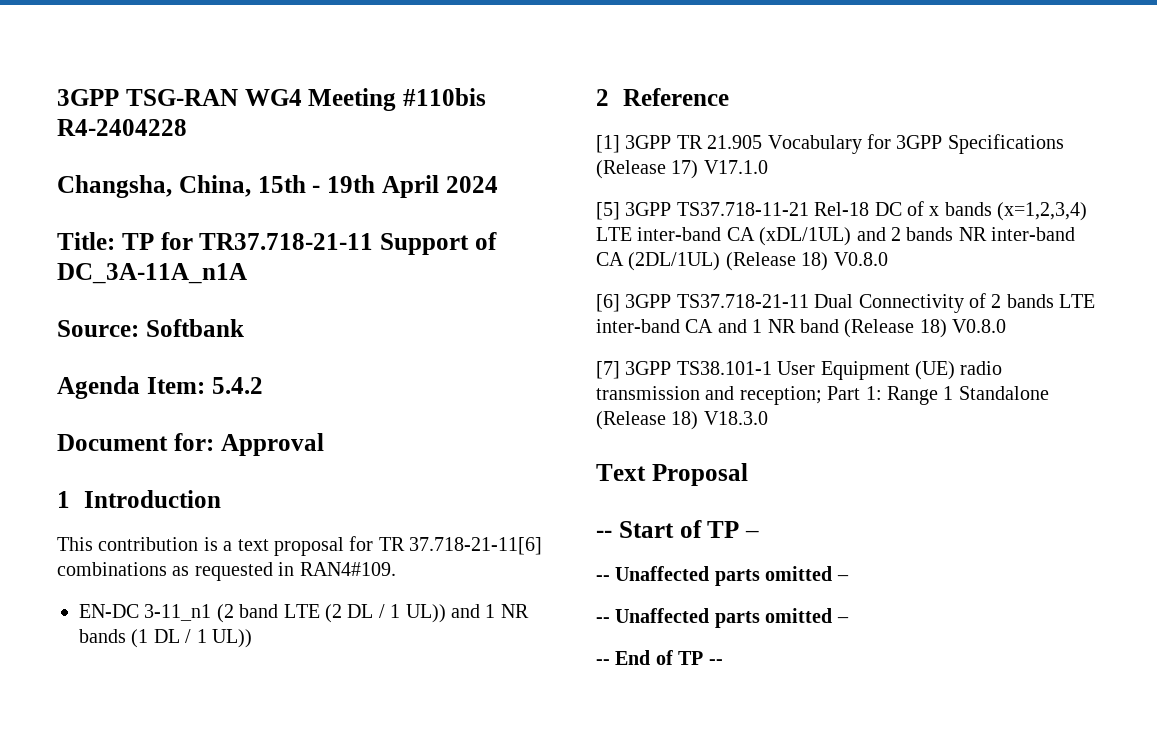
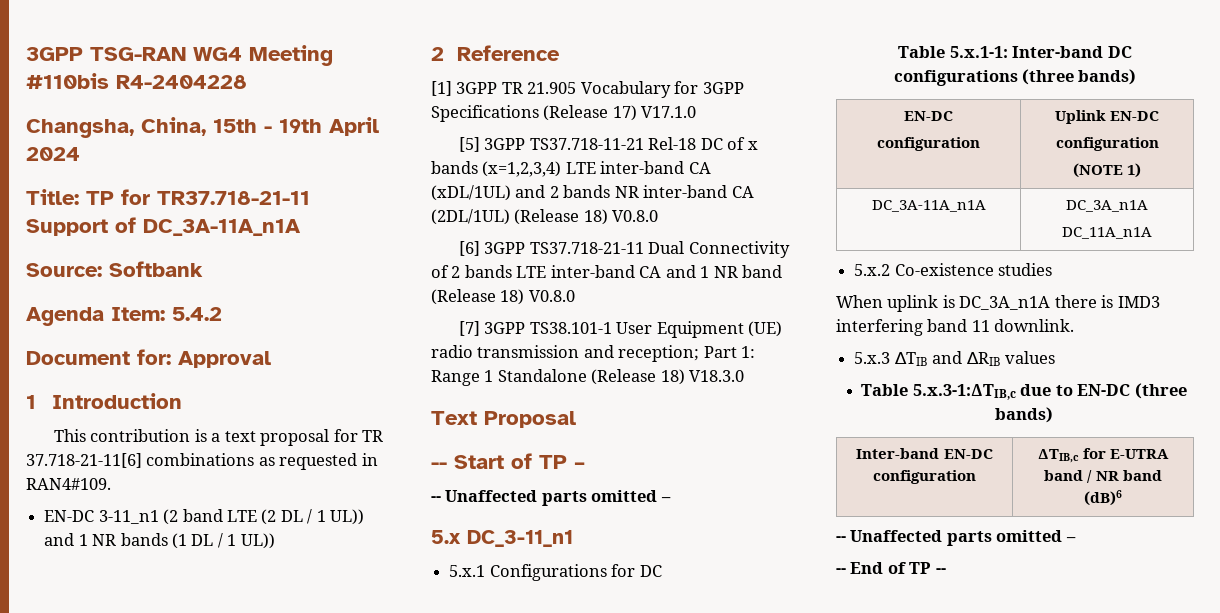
(849, 578) none -> [431,530,573,547] [449,564,662,581] [898,46,1132,58] [893,69,1137,86] [904,111,953,121] [877,137,980,151] [1054,110,1160,124] [1055,137,1159,151] [1072,163,1142,178] [871,200,986,212] [1066,200,1148,212] [1062,227,1152,239] [854,263,1053,276] [836,295,1160,312] [836,319,1075,336] [854,351,1055,366] [861,383,1187,400] [995,407,1054,423] [856,448,993,459] [873,470,976,484] [1037,448,1170,463] [1044,470,1162,483] [1084,490,1122,506] // 5.x DC_3-11_n1 // 5.x.1 Configurations for DC // Table 5.x.1-1: Inter-band DC configurations (three bands) // EN-DC // configuration | Uplink EN-DC // configuration // (NOTE 1) // DC_3A-11A_n1A | DC_3A_n1A // DC_11A_n1A // 5.x.2 Co-existence studies // When uplink is DC_3A_n1A there is IMD3 interfering band 11 downlink. // 5.x.3 ∆TIB and ∆RIB values // Table 5.x.3-1:ΔTIB,c due to EN-DC (three bands) // Inter-band EN-DC configuration | ΔTIB,c for E-UTRA band / NR band (dB)6

